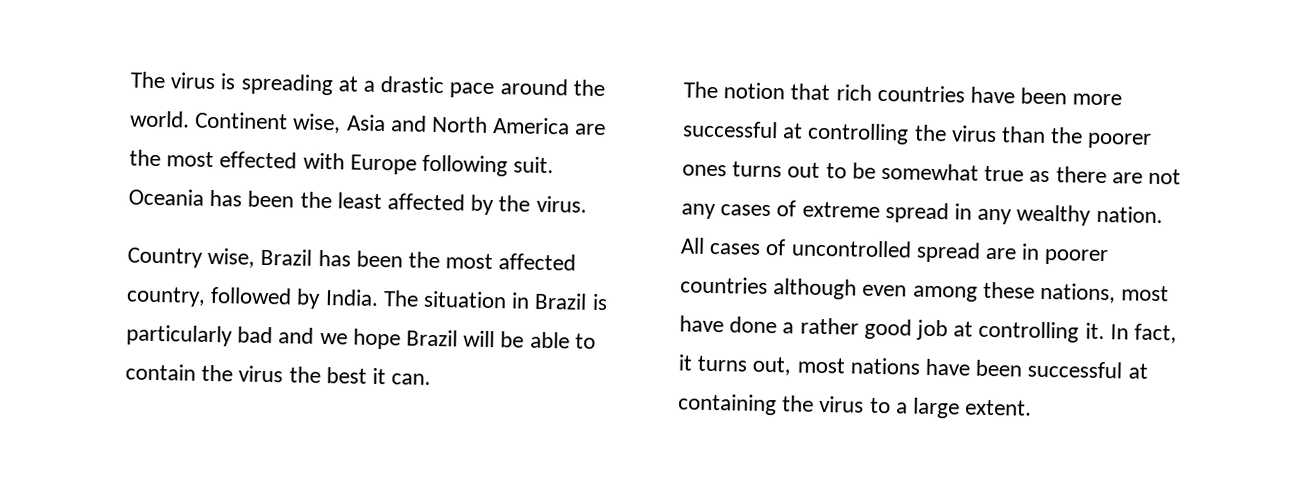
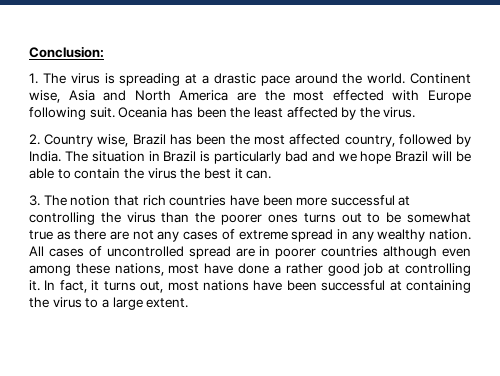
(130, 80) none -> [29,46,104,58] [29,73,38,84] Conclusion: // 1.
(587, 204) none -> [29,134,40,145] 2.
(432, 379) none -> [29,195,40,206] 3.

